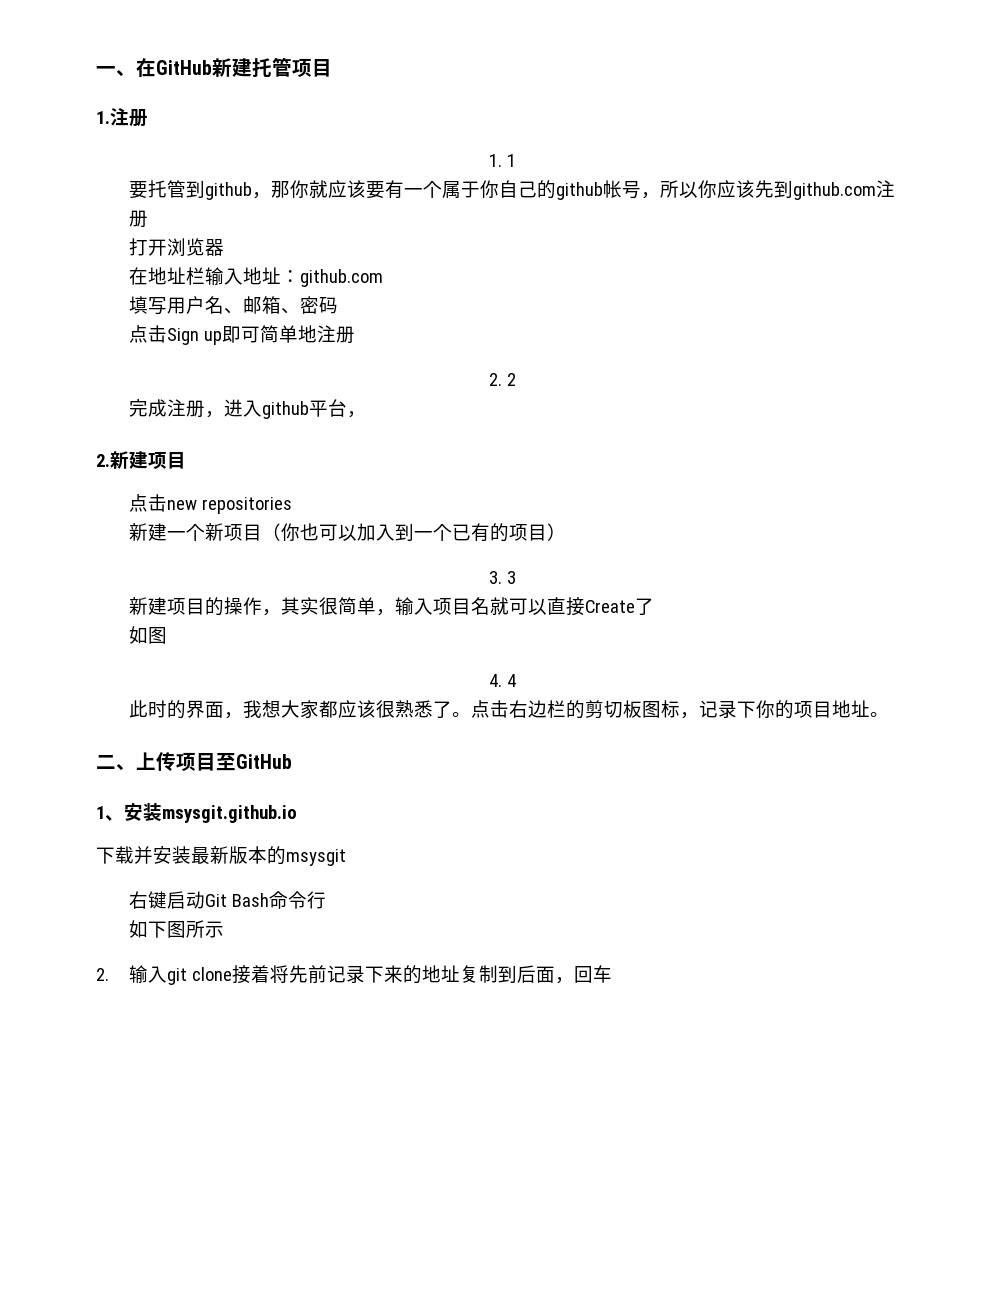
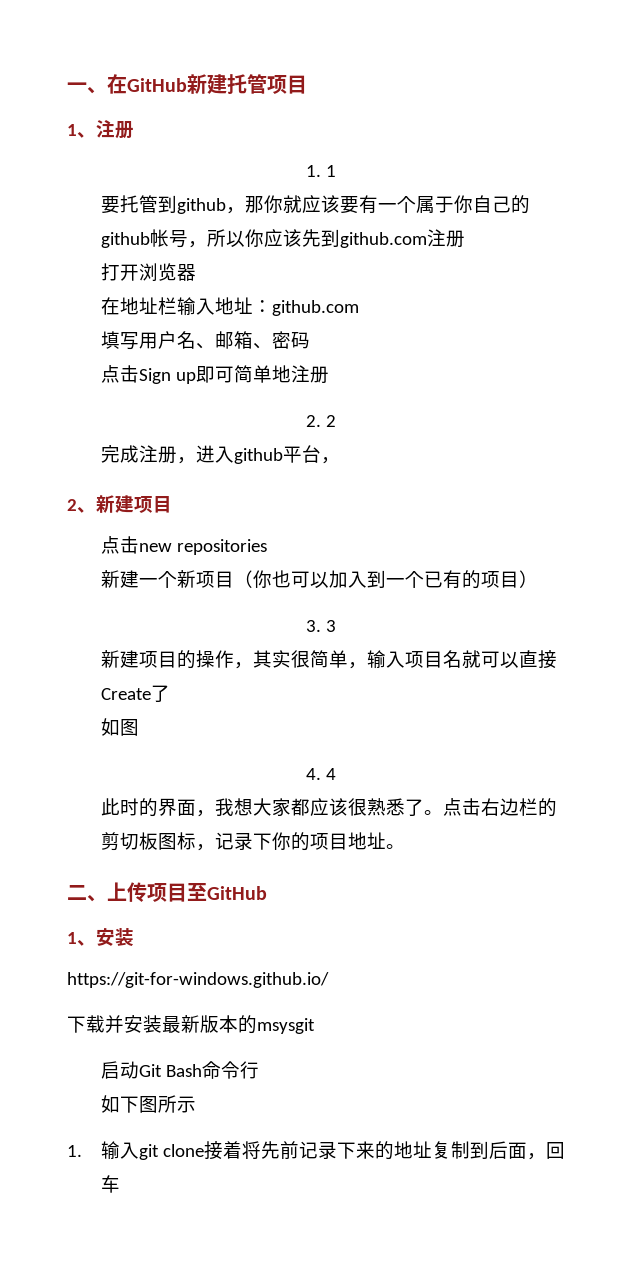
[96,111,110,124] 1. -> [67,124,96,138] 1、
[96,454,110,467] 2. -> [67,499,96,513] 2、
[162,805,297,823] msysgit.github.io -> [67,972,329,988] // https://git-for-windows.github.io/
[129,891,168,909] 右键 -> (315, 1026) none
[96,968,109,981] 2. -> [67,1145,82,1157] 1.

